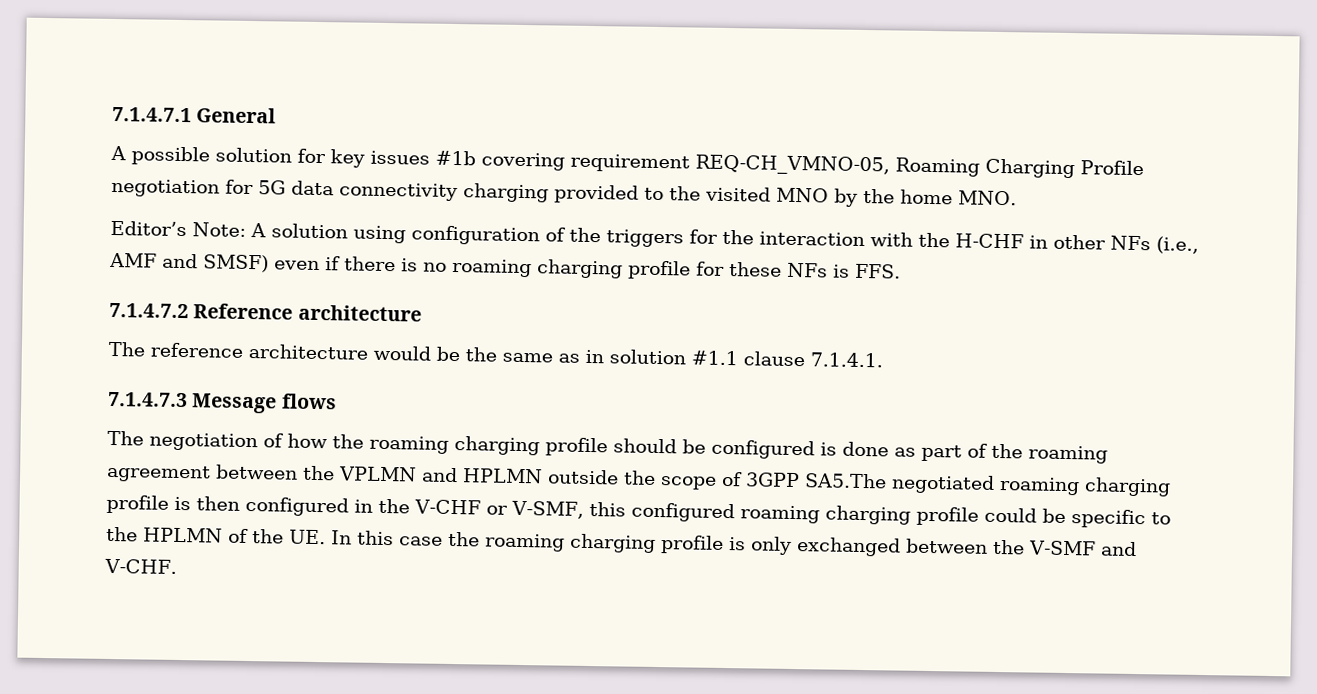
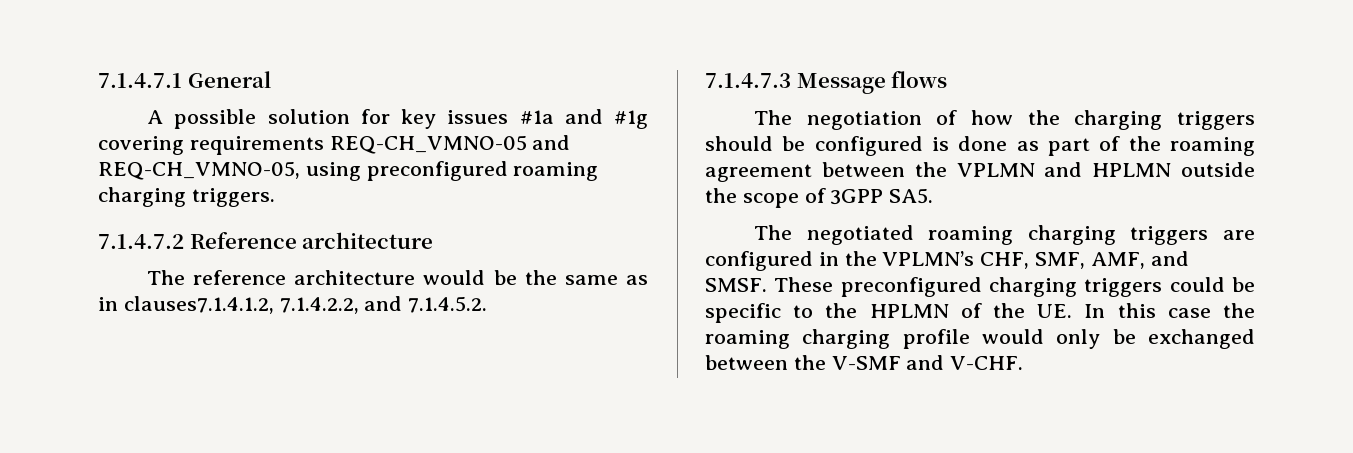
[435,150,1145,179] [111,178,1017,207] [110,220,1199,254] [109,252,901,280] #1b covering requirement REQ-CH_VMNO-05, Roaming Charging Profile negotiation for 5G data connectivity charging provided to the visited MNO by the home MNO. // Editor’s Note: A solution using configuration of the triggers for the interaction with the H-CHF in other NFs (i.e., AMF and SMSF) even if there is no roaming charging profile for these NFs is FFS. -> [519,109,648,129] [98,135,571,155] [98,161,599,181] [98,187,275,207] #1a and #1g covering requirements REQ-CH_VMNO-05 and REQ-CH_VMNO-05, using preconfigured roaming charging triggers.
[609,349,883,368] solution #1.1 clause 7.1.4.1. -> [123,296,488,314] clauses7.1.4.1.2, 7.1.4.2.2, and 7.1.4.5.2.
[369,435,608,457] roaming charging profile -> [1074,110,1255,130] charging triggers
[804,473,887,489] SA5.The -> [889,188,934,204] [754,225,793,240] SA5. // The
[106,494,979,526] profile is then configured in the V-CHF or V-SMF, this configured roaming charging profile -> [1130,226,1255,245] [705,251,1189,271] [705,277,1163,297] triggers are configured in the VPLMN’s CHF, SMF, AMF, and SMSF. These preconfigured charging triggers
[729,536,792,555] is only -> [982,329,1136,349] would only be

